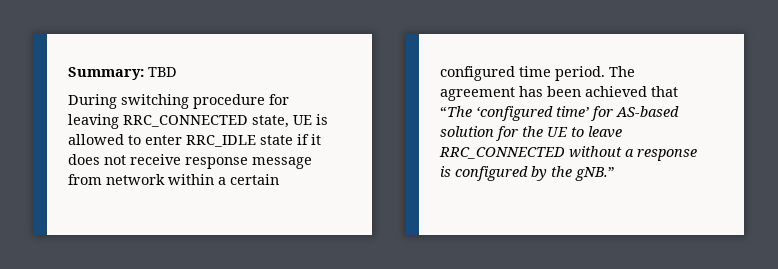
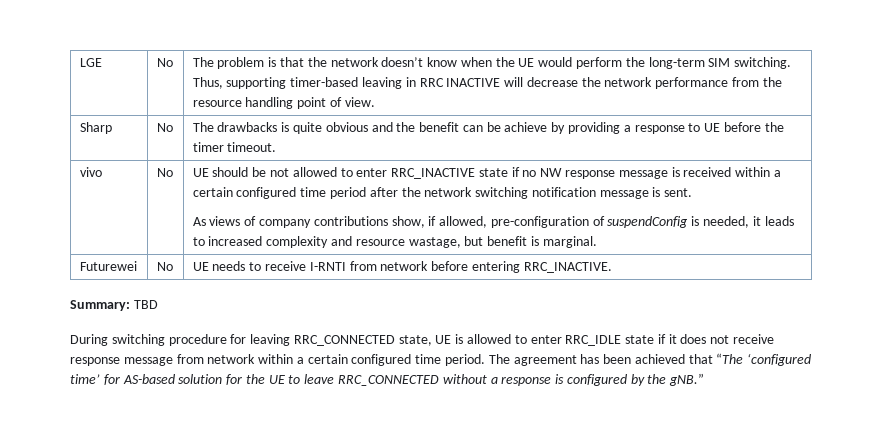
(68, 73) none -> [79,58,102,67] [156,58,173,67] [192,57,792,69] [192,77,782,89] [192,97,375,109] [79,122,112,134] [156,123,173,132] [192,122,784,134] [192,142,277,152] [79,167,102,177] [156,168,173,177] [192,167,781,179] [192,187,693,199] [192,216,794,228] [192,236,597,248] [79,261,137,271] [156,262,173,271] [192,261,612,273] LGE | No | The problem is that the network doesn’t know when the UE would perform the long-term SIM switching. Thus, supporting timer-based leaving in RRC INACTIVE will decrease the network performance from the resource handling point of view. // Sharp | No | The drawbacks is quite obvious and the benefit can be achieve by providing a response to UE before the timer timeout. // vivo | No | UE should be not allowed to enter RRC_INACTIVE state if no NW response message is received within a certain configured time period after the network switching notification message is sent. // As views of company contributions show, if allowed, pre-configuration of suspendConfig is needed, it leads to increased complexity and resource wastage, but benefit is marginal. // Futurewei | No | UE needs to receive I-RNTI from network before entering RRC_INACTIVE. //

